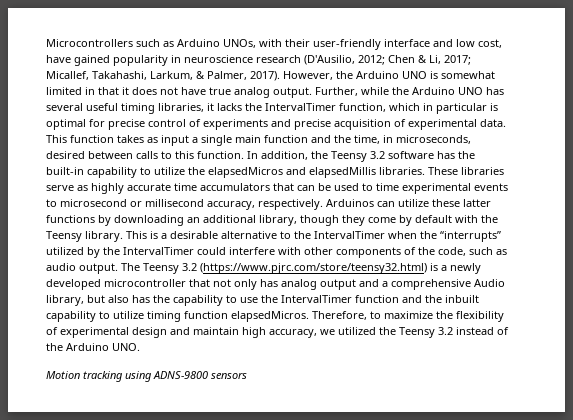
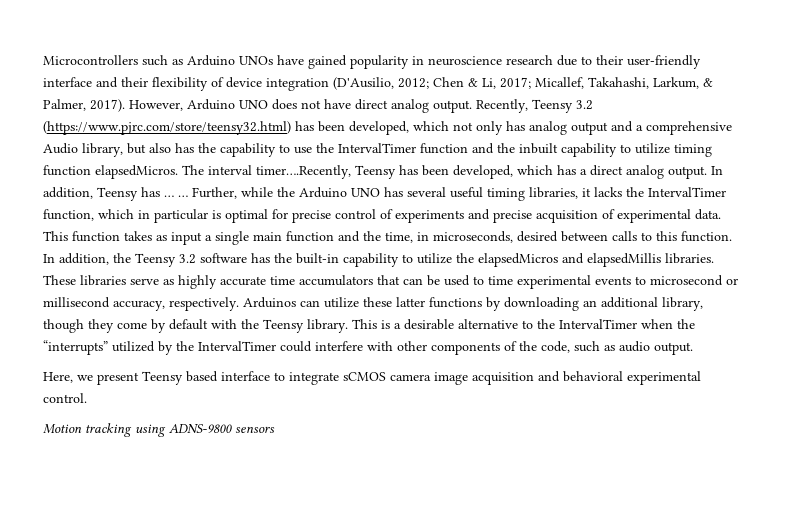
[223,39,502,50] UNOs, with their user-friendly interface and low cost, -> [239,56,273,65] UNOs
(301, 59) none -> [557,55,701,69] [43,77,329,91] due to their user-friendly interface and their flexibility of device integration
[336,71,495,79] [46,87,129,95] the Arduino UNO is somewhat limited in that it -> [187,99,268,110] Arduino UNO
[209,87,312,98] true analog output. -> [355,99,593,113] [43,121,732,135] [43,143,712,157] [43,165,723,179] [43,187,188,201] direct analog output. Recently, Teensy 3.2 (https://www.pjrc.com/store/teensy32.html) has been developed, which not only has analog output and a comprehensive Audio library, but also has the capability to use the IntervalTimer function and the inbuilt capability to utilize timing function elapsedMicros. The interval timer….Recently, Teensy has been developed, which has a direct analog output. In addition, Teensy has … …
[121,263,481,274] [46,279,505,290] [46,295,479,306] [46,311,504,322] [46,327,509,338] [46,343,140,351] The Teensy 3.2 (https://www.pjrc.com/store/teensy32.html) is a newly developed microcontroller that not only has analog output and a comprehensive Audio library, but also has the capability to use the IntervalTimer function and the inbuilt capability to utilize timing function elapsedMicros. Therefore, to maximize the flexibility of experimental design and maintain high accuracy, we utilized the Teensy 3.2 instead of the Arduino UNO. -> [43,371,701,385] [43,393,87,403] // Here, we present Teensy based interface to integrate sCMOS camera image acquisition and behavioral experimental control.

